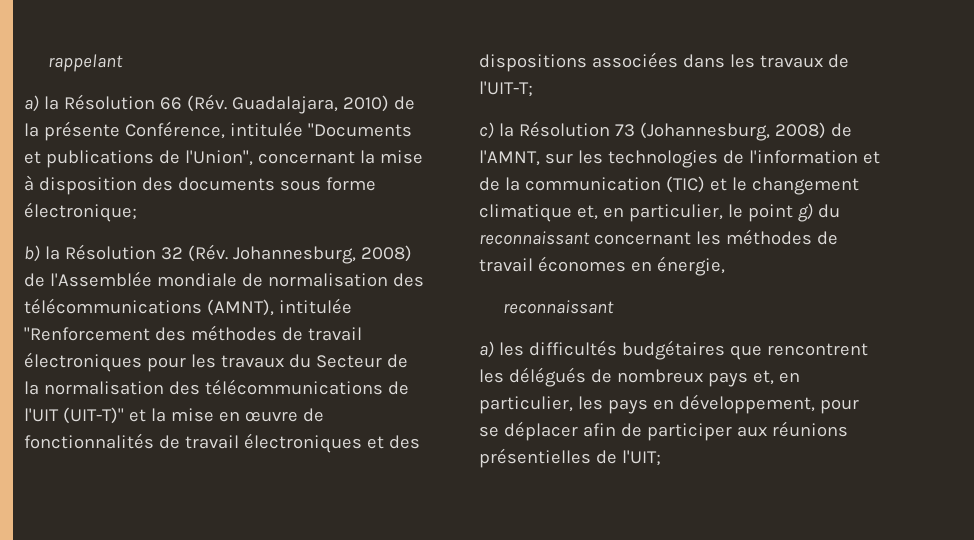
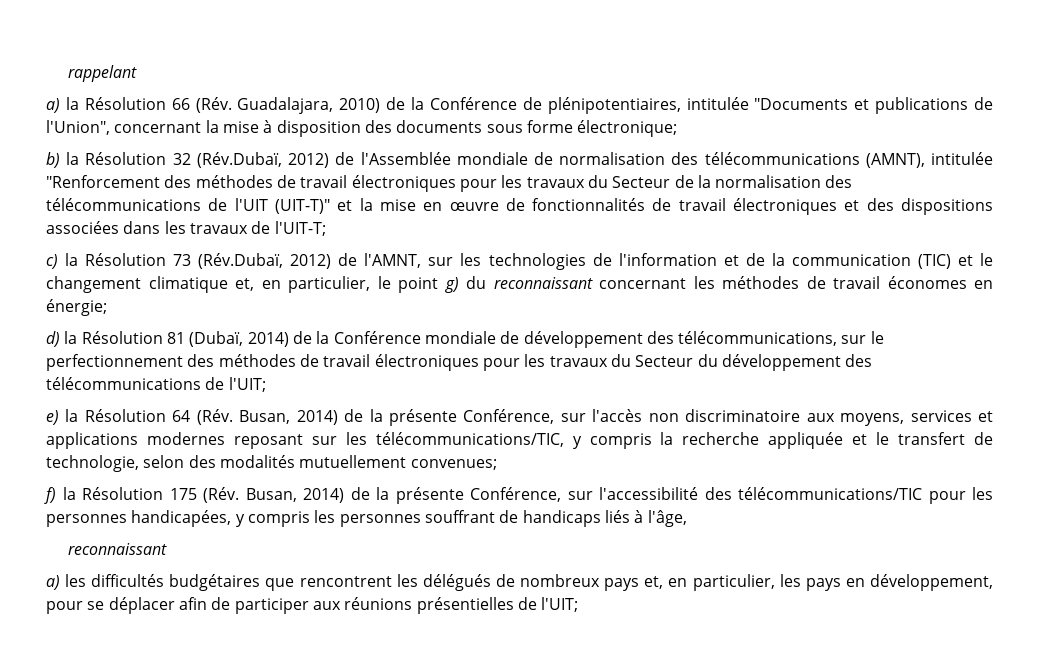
[43,121,225,141] présente Conférence, -> [429,97,681,114] Conférence de plénipotentiaires,
[187,244,412,264] (Rév. Johannesburg, 2008) -> [196,152,330,168] (Rév.Dubaï, 2012)
[639,122,826,141] (Johannesburg, 2008) -> [198,253,332,269] (Rév.Dubaï, 2012)
[656,256,725,276] énergie, -> [46,299,107,316] [46,331,884,348] [46,354,873,371] [46,377,266,392] [46,409,994,426] [46,432,994,449] [46,455,497,472] [44,487,993,504] [46,510,687,527] énergie; // d) la Résolution 81 (Dubaï, 2014) de la Conférence mondiale de développement des télécommunications, sur le perfectionnement des méthodes de travail électroniques pour les travaux du Secteur du développement des télécommunications de l'UIT; // e) la Résolution 64 (Rév. Busan, 2014) de la présente Conférence, sur l'accès non discriminatoire aux moyens, services et applications modernes reposant sur les télécommunications/TIC, y compris la recherche appliquée et le transfert de technologie, selon des modalités mutuellement convenues; // f) la Résolution 175 (Rév. Busan, 2014) de la présente Conférence, sur l'accessibilité des télécommunications/TIC pour les personnes handicapées, y compris les personnes souffrant de handicaps liés à l'âge,

